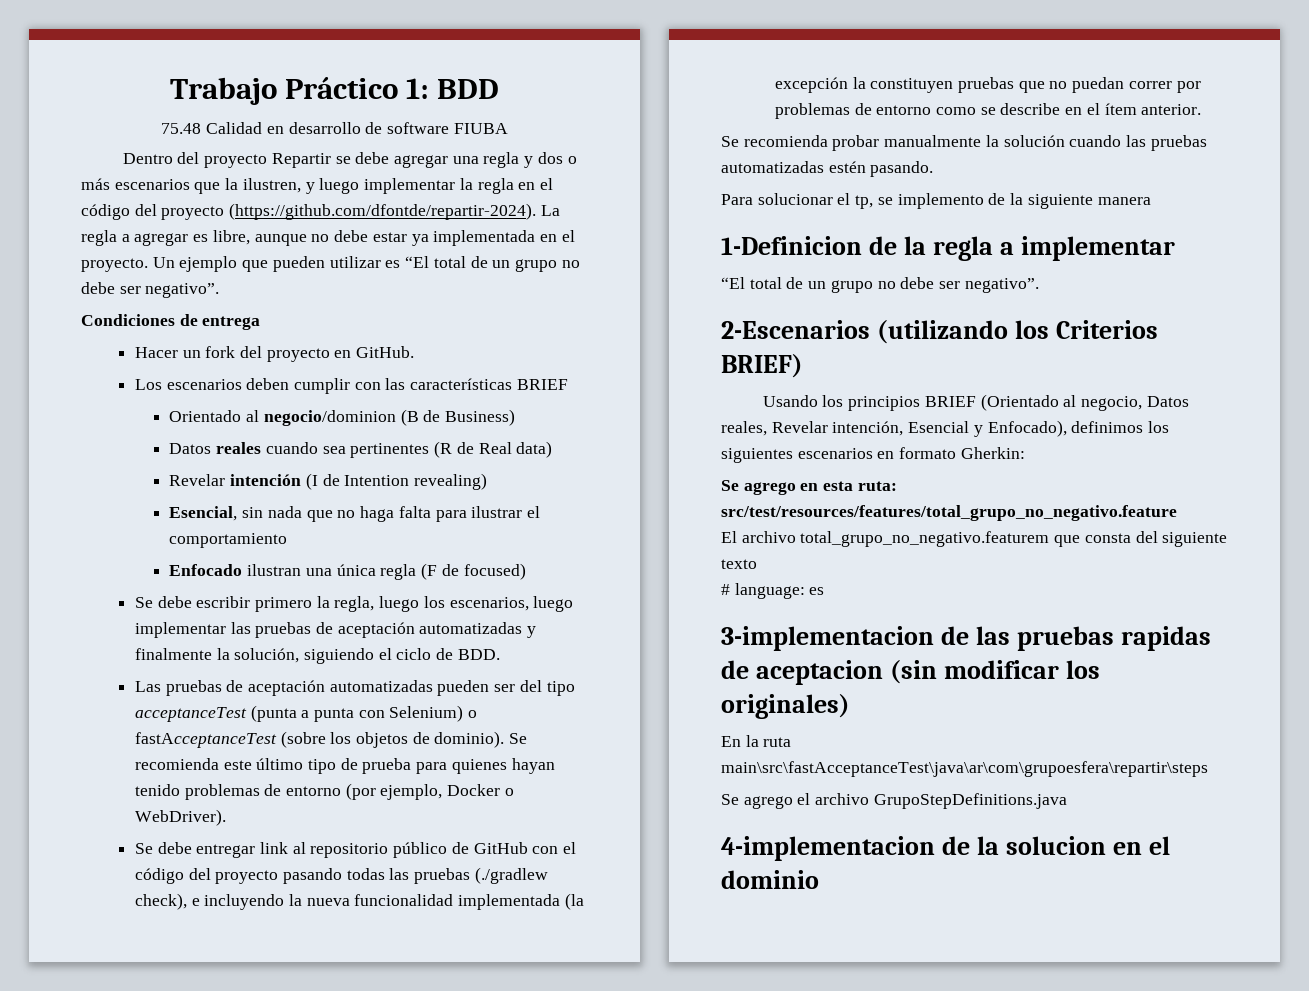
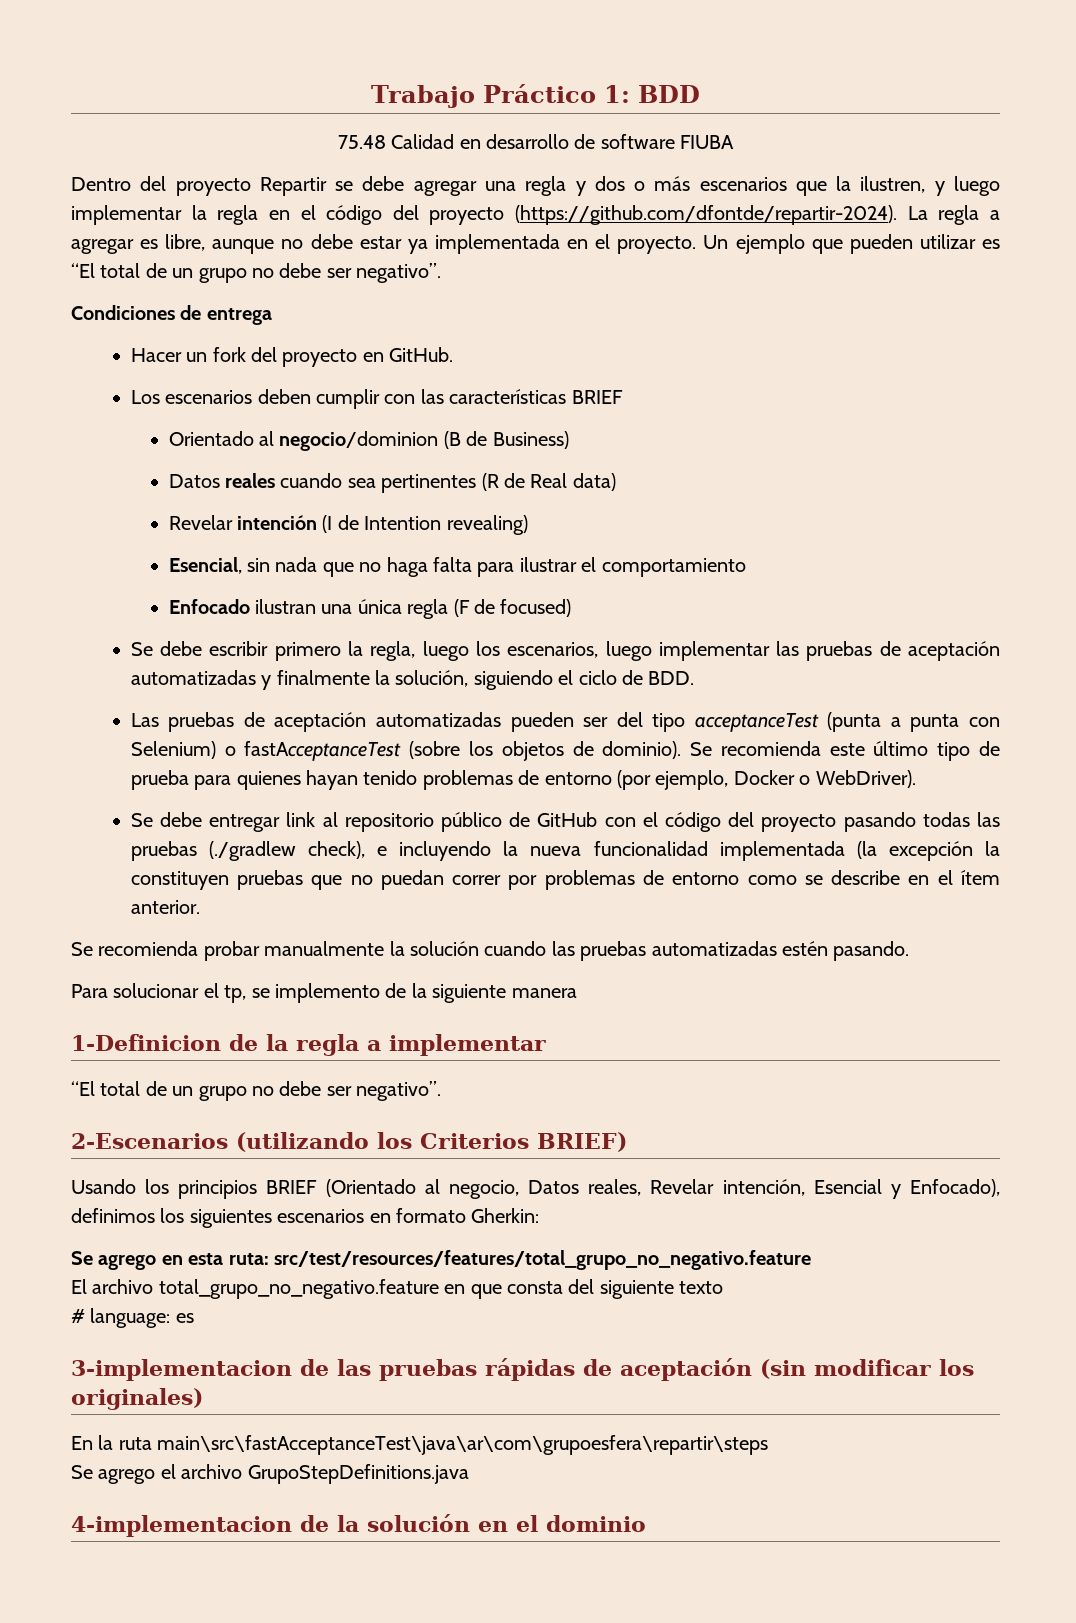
[800,531,1050,547] total_grupo_no_negativo.featurem -> [158,1279,466,1299] total_grupo_no_negativo.feature en
[1121,626,1212,651] [721,660,884,685] rapidas de aceptacion -> [485,1358,752,1381] rápidas de aceptación
[1006,836,1107,855] solucion -> [367,1514,470,1532] solución

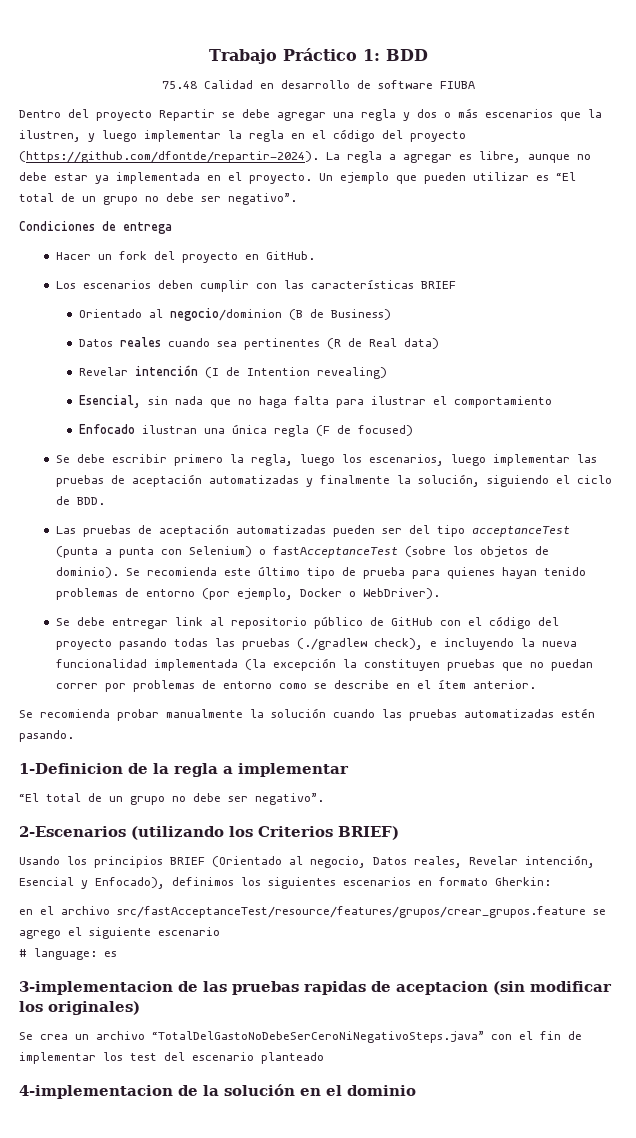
[71,983,577,1003] // Para solucionar el tp, se implemento de la siguiente manera -> (74, 736) none
[71,1250,811,1270] [71,1279,724,1299] Se agrego en esta ruta: src/test/resources/features/total_grupo_no_negativo.feature // El archivo total_grupo_no_negativo.feature en que consta del siguiente texto -> [19,906,606,918] [19,927,220,939] en el archivo src/fastAcceptanceTest/resource/features/grupos/crear_grupos.feature se agrego el siguiente escenario
[485,1358,752,1381] rápidas de aceptación -> [304,981,488,995] rapidas de aceptacion
[71,1435,769,1455] [71,1464,469,1484] En la ruta main\src\fastAcceptanceTest\java\ar\com\grupoesfera\repartir\steps // Se agrego el archivo GrupoStepDefinitions.java -> [19,1031,582,1043] [19,1052,324,1064] Se crea un archivo “TotalDelGastoNoDebeSerCeroNiNegativoSteps.java” con el fin de implementar los test del escenario planteado

